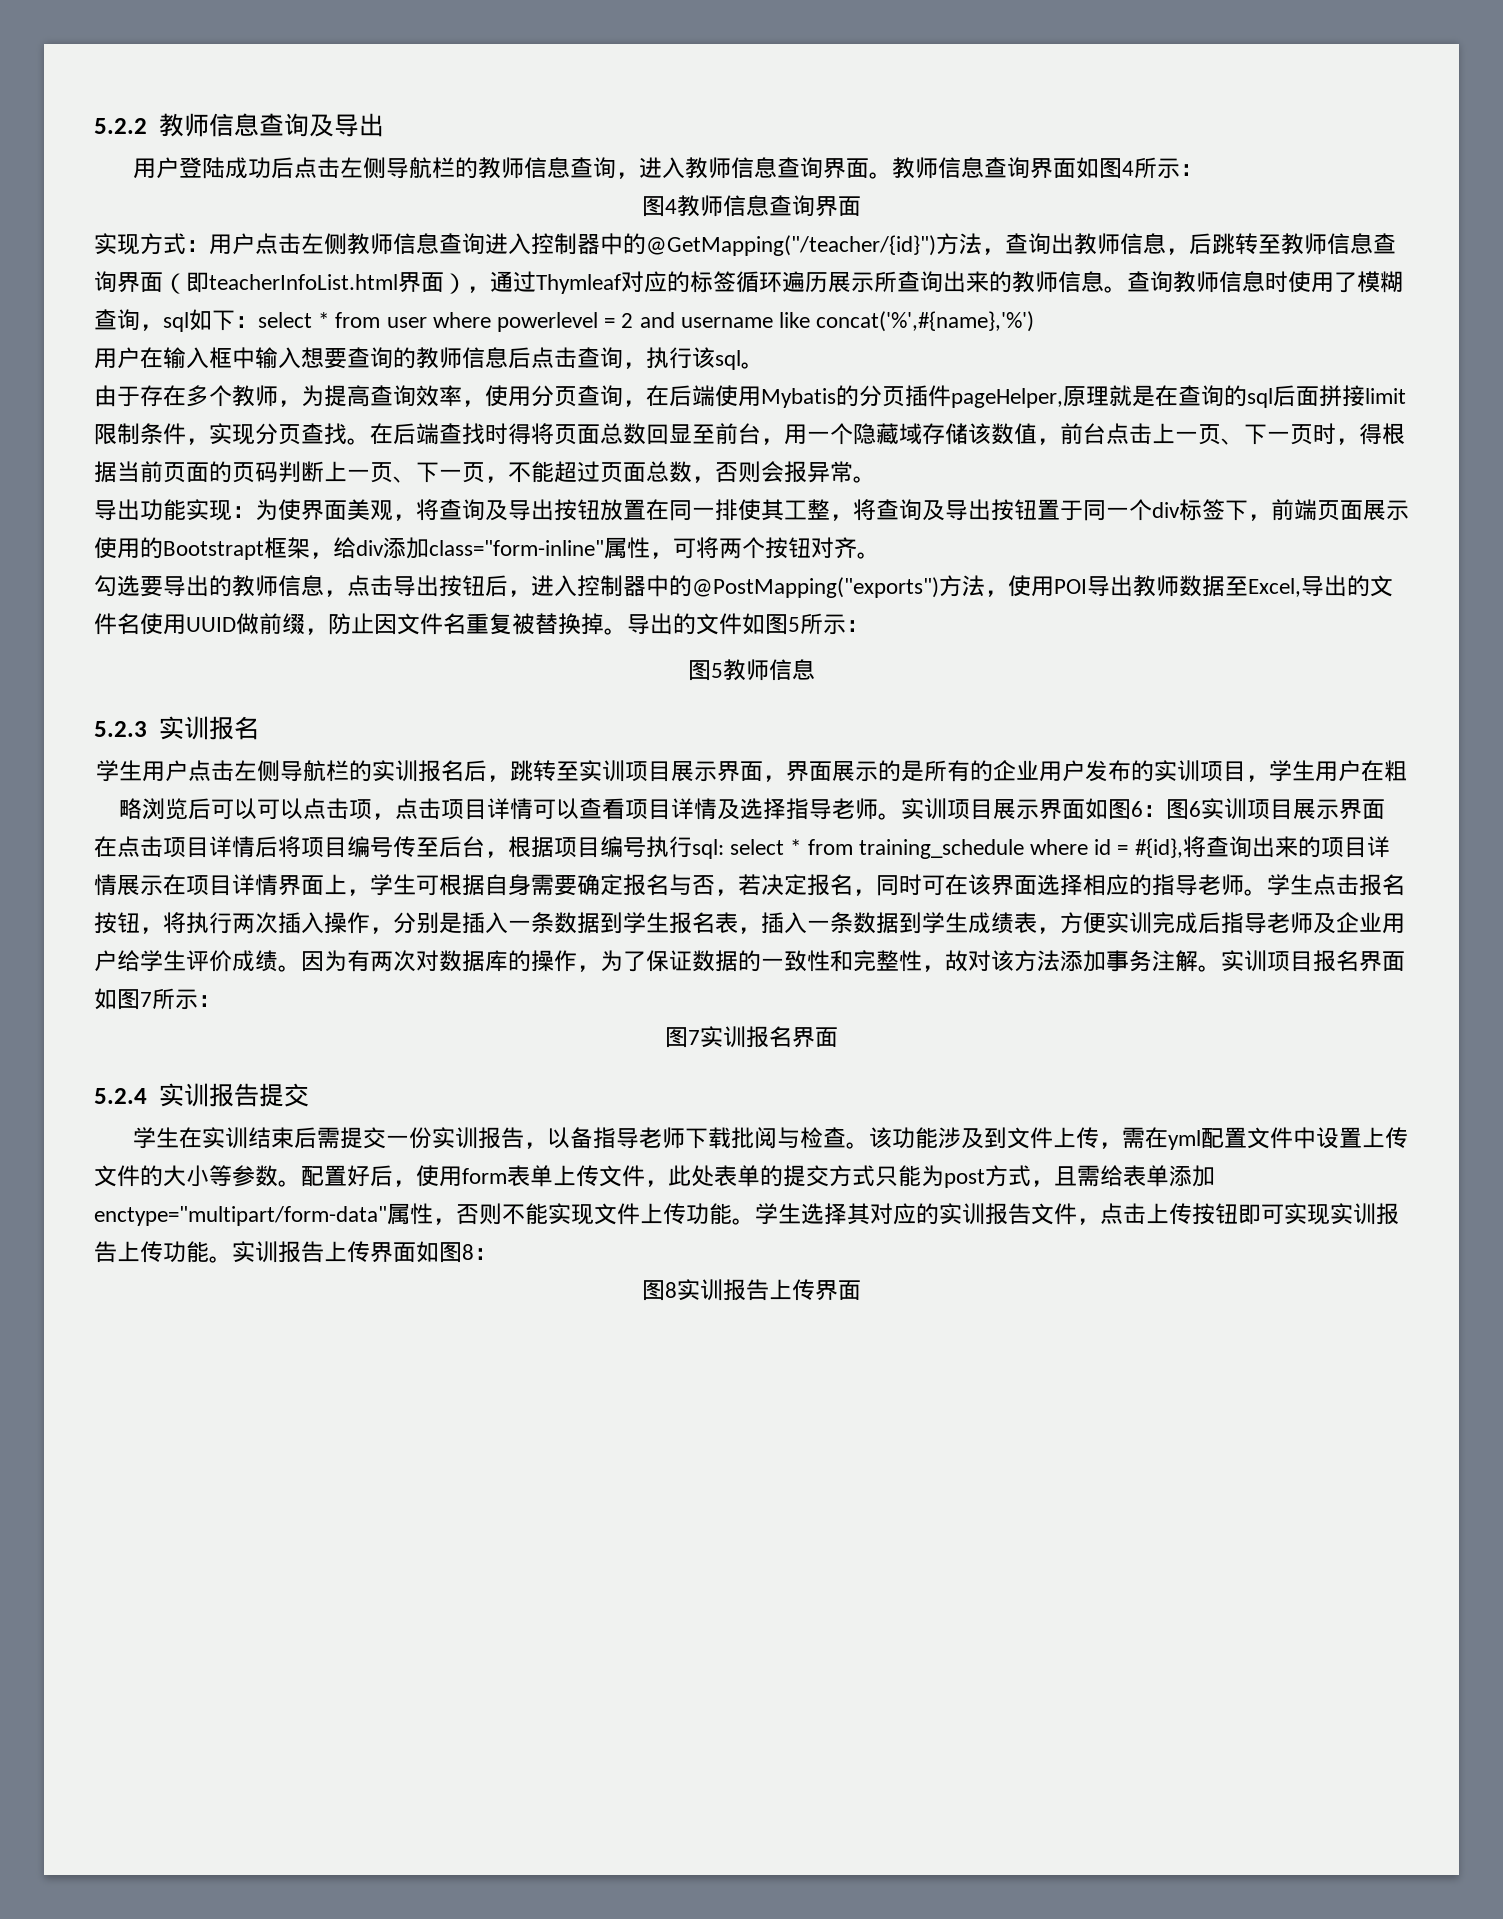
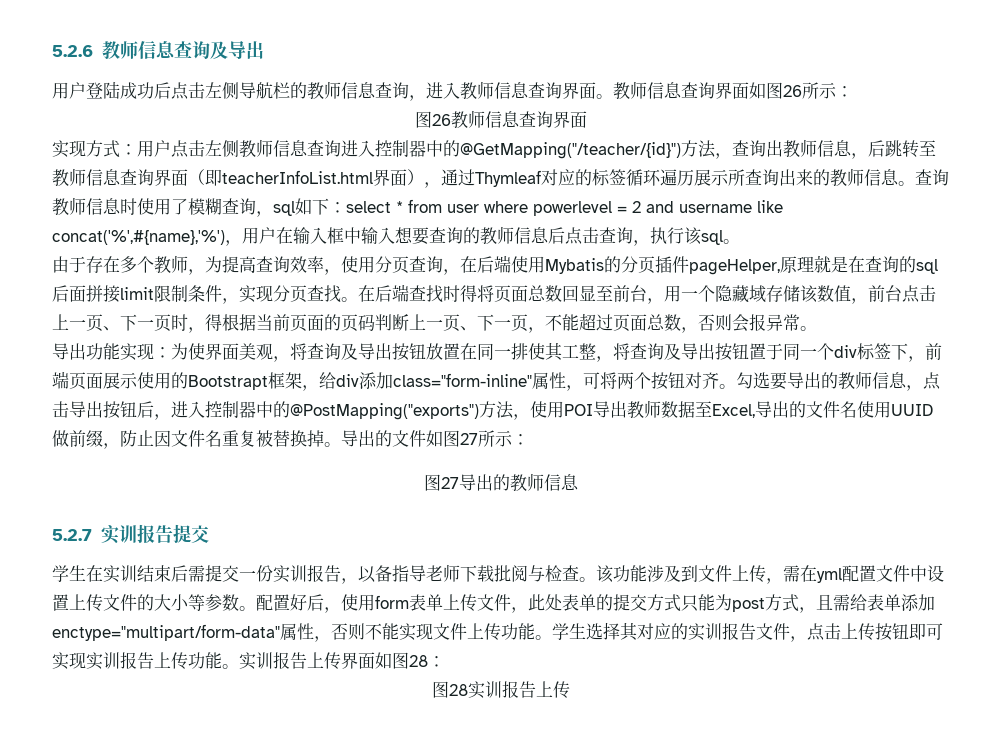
[94,118,147,134] 5.2.2 -> [52,45,93,57] 5.2.6
[1121,157,1203,179] [642,196,677,217] 4所示： // 图4 -> [783,82,853,99] [414,111,451,128] 26所示： // 图26
(1035, 321) // -> [225,240,242,246] ，
(880, 555) // -> (736, 386) none
[788,613,869,635] [688,660,723,681] 5所示： // 图5 -> [460,430,529,447] [423,474,510,491] 27所示： // 图27导出的
[94,716,259,740] [96,760,1407,782] [118,798,1385,820] [94,836,1390,859] [94,874,1405,896] [94,912,1405,934] [94,950,1405,972] [94,988,221,1010] [665,1026,838,1048] [94,1088,147,1104] 5.2.3实训报名 // 学生用户点击左侧导航栏的实训报名后，跳转至实训项目展示界面，界面展示的是所有的企业用户发布的实训项目，学生用户在粗略浏览后可以可以点击项，点击项目详情可以查看项目详情及选择指导老师。实训项目展示界面如图6：图6实训项目展示界面 // 在点击项目详情后将项目编号传至后台，根据项目编号执行sql: select * from training_schedule where id = #{id},将查询出来的项目详情展示在项目详情界面上，学生可根据自身需要确定报名与否，若决定报名，同时可在该界面选择相应的指导老师。学生点击报名按钮，将执行两次插入操作，分别是插入一条数据到学生报名表，插入一条数据到学生成绩表，方便实训完成后指导老师及企业用户给学生评价成绩。因为有两次对数据库的操作，为了保证数据的一致性和完整性，故对该方法添加事务注解。实训项目报名界面如图7所示： // 图7实训报名界面 // 5.2.4 -> [52,529,92,541] 5.2.7
[462,1244,497,1260] [642,1279,861,1301] 8： // 图8实训报告上传界面 -> [409,655,445,667] [431,681,570,699] 28： // 图28实训报告上传

